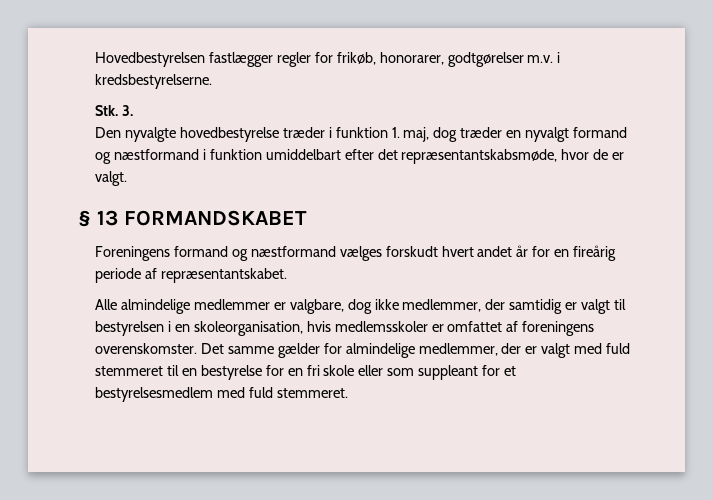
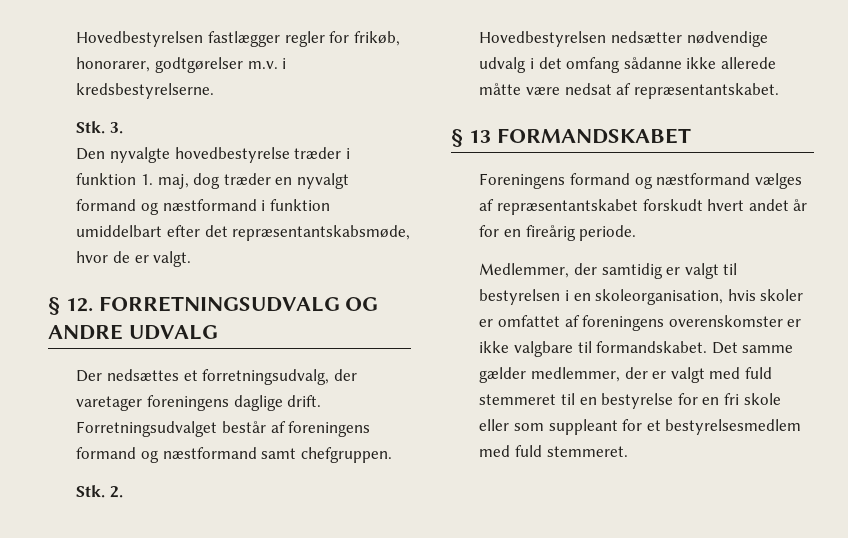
(128, 178) none -> [48,296,379,315] [48,324,218,340] [76,369,357,385] [76,395,322,411] [76,421,371,437] [76,447,392,463] [76,485,124,498] [479,31,768,47] [479,57,776,73] [479,83,779,99] // § 12. FORRETNINGSUDVALG OG ANDRE UDVALG // Der nedsættes et forretningsudvalg, der varetager foreningens daglige drift. Forretningsudvalget består af foreningens formand og næstformand samt chefgruppen. // Stk. 2. // Hovedbestyrelsen nedsætter nødvendige udvalg i det omfang sådanne ikke allerede måtte være nedsat af repræsentantskabet.
(382, 253) none -> [479,199,639,215] af repræsentantskabet
[95,268,287,283] [95,299,482,314] periode af repræsentantskabet. // Alle almindelige medlemmer er valgbare, dog ikke medlemmer, -> [579,225,637,241] [479,263,570,278] periode. // Medlemmer,
[334,321,428,332] medlemsskoler -> [760,289,804,301] skoler
[95,343,198,354] overenskomster. -> [668,315,802,327] [479,341,708,357] overenskomster er ikke valgbare til formandskabet.
[323,343,415,358] for almindelige -> (527, 375) none

